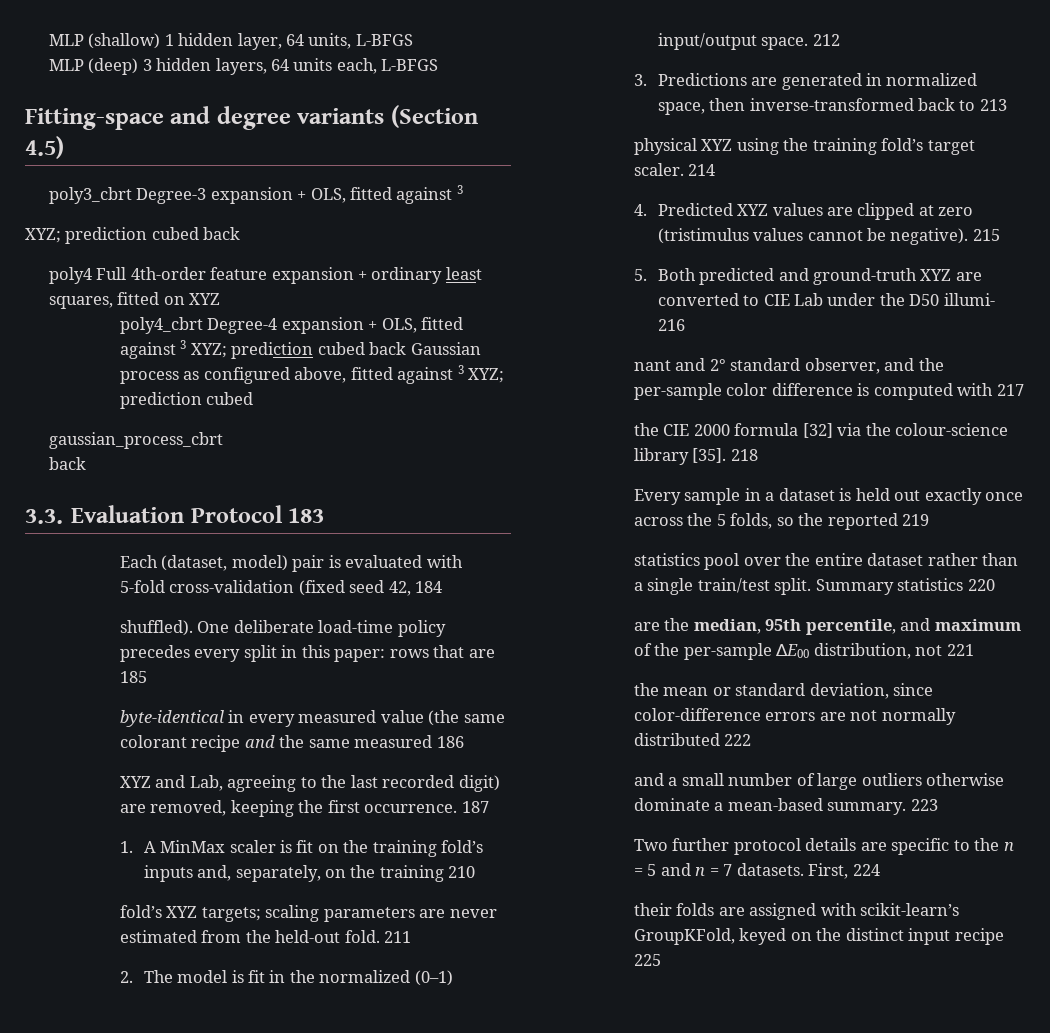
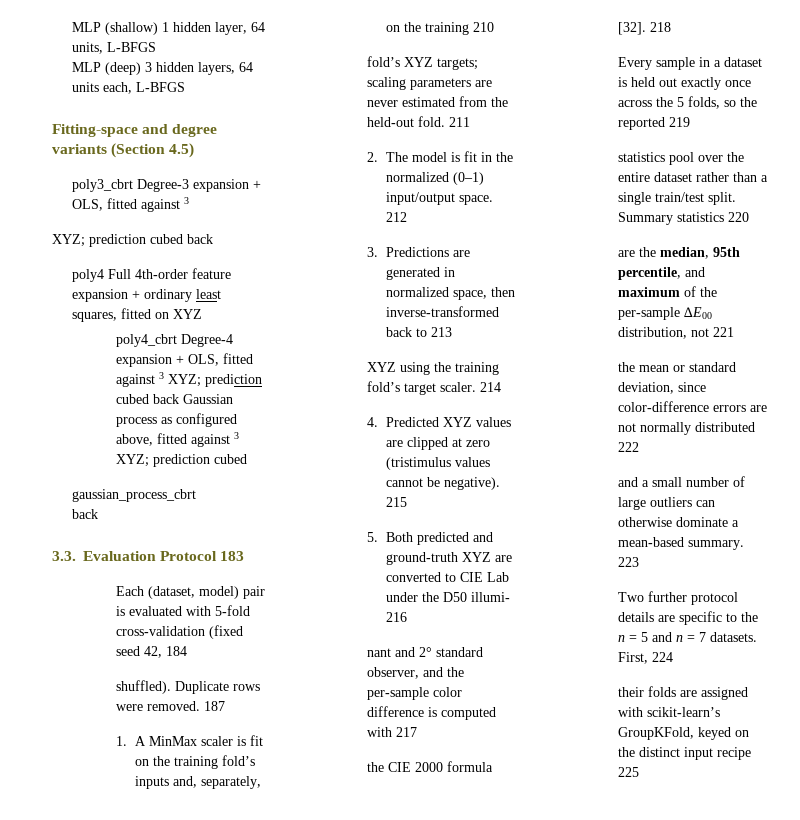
[197,620,446,637] [119,645,495,662] [119,671,147,683] [119,710,505,727] [119,735,464,752] [119,775,500,792] [119,800,458,817] One deliberate load-time policy precedes every split in this paper: rows that are 185 // byte-identical in every measured value (the same colorant recipe and the same measured 186 // XYZ and Lab, agreeing to the last recorded digit) are removed, keeping the first occurrence. -> [174,681,260,694] [115,701,200,711] Duplicate rows were removed.
[633,138,697,155] physical -> (453, 332) none
[802,423,1009,438] [633,448,727,465] [32] via the colour-science library [35]. -> [617,22,646,35] [32].
(922, 779) none -> [695,500,715,507] can

